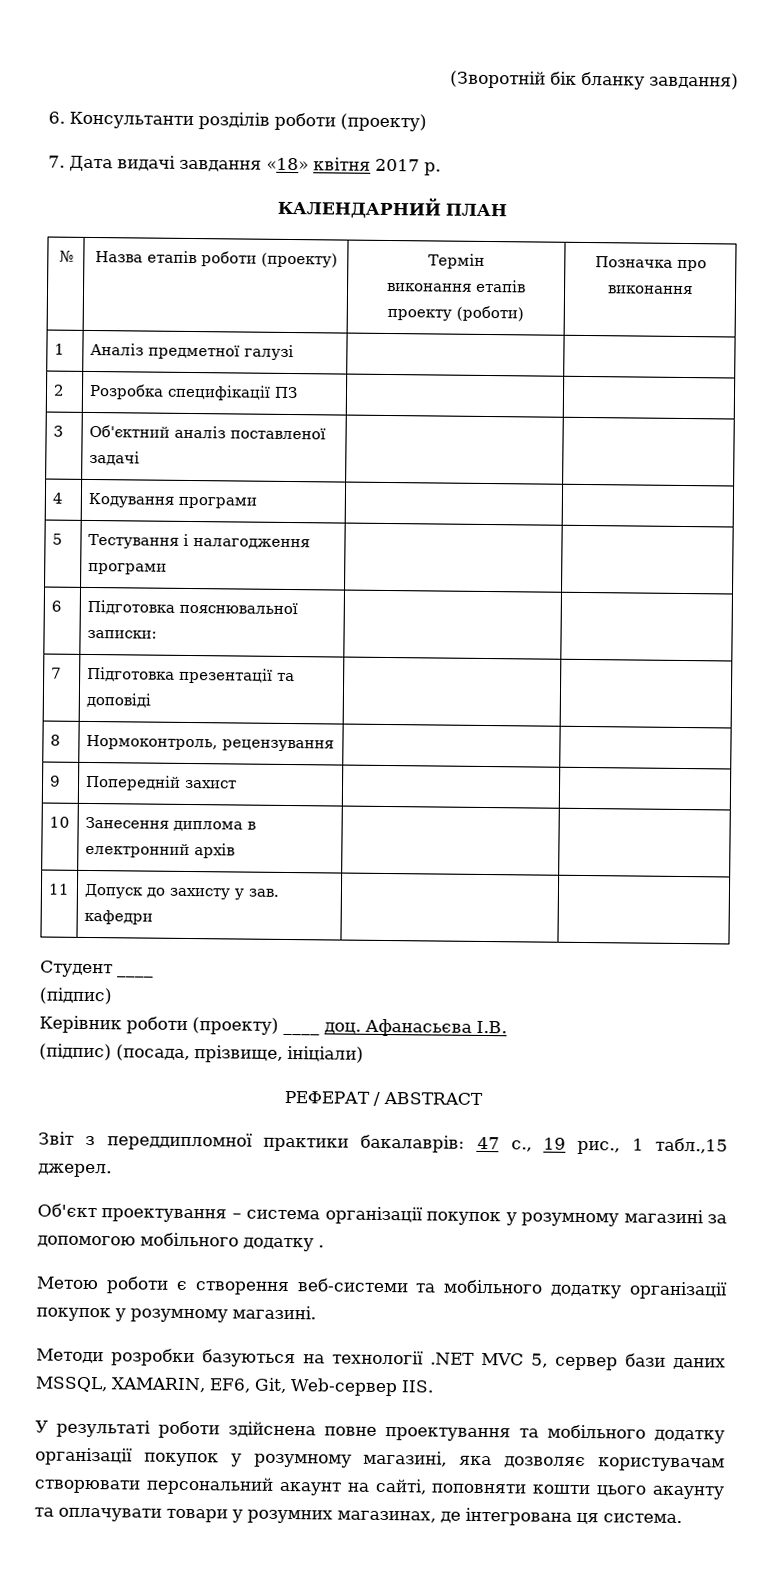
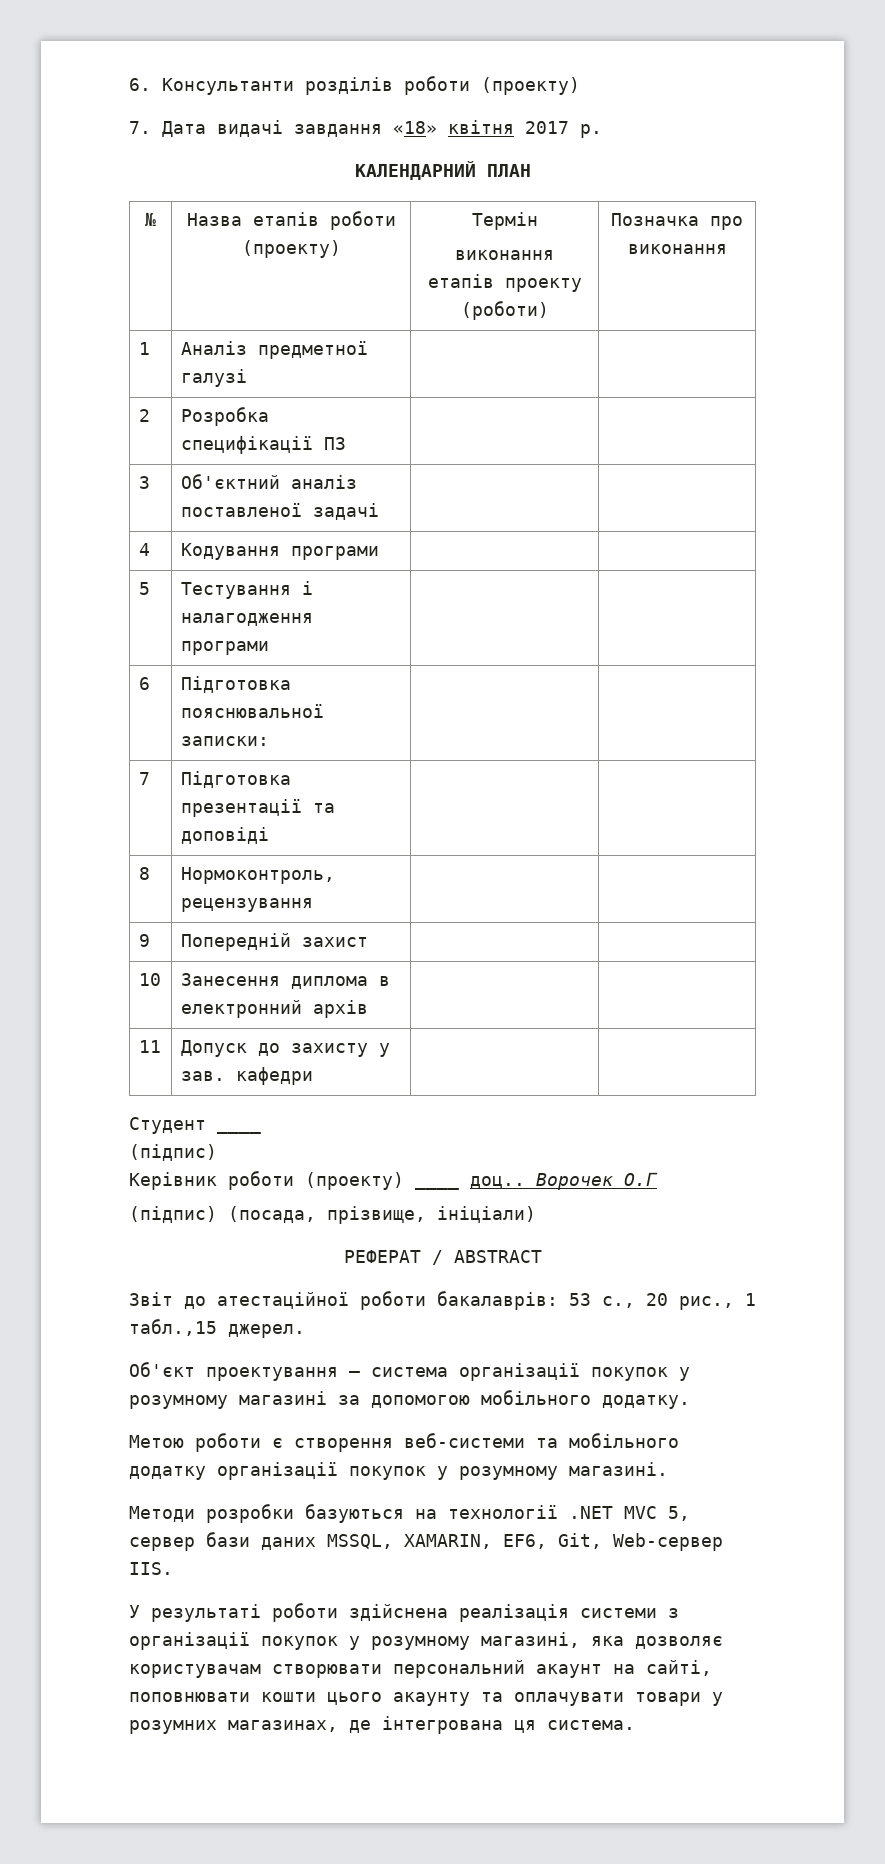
[450,70,739,90] (Зворотній бік бланку завдання) // -> (129, 84) none
[324,1018,507,1037] доц. Афанасьєва І.В. -> [470,1172,658,1190] доц.. Ворочек О.Г
[85,1132,567,1153] з переддипломної практики бакалаврів: 47 с., 19 -> [184,1291,668,1310] до атестаційної роботи бакалаврів: 53 с., 20
[243,1237,324,1252] додатку . -> [602,1395,690,1409] додатку.
[324,1424,725,1444] повне проектування та мобільного додатку -> [459,1604,679,1622] реалізація системи з
[431,1483,527,1494] поповняти -> [129,1692,250,1702] поповнювати

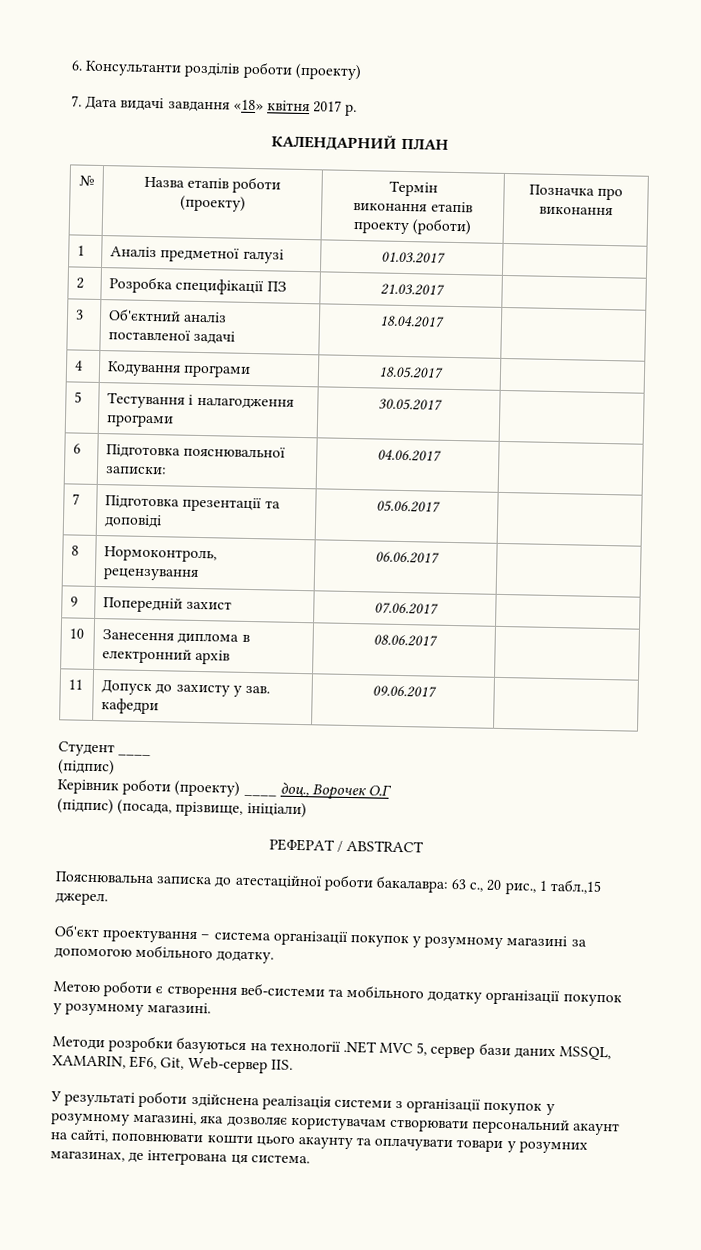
(247, 378) none -> [380,251,446,264] 01.03.2017
(346, 443) none -> [379,283,445,296] 21.03.2017
(379, 511) none -> [378,315,445,328] 18.04.2017
(379, 553) none -> [377,366,444,379] 18.05.2017
(269, 648) none -> [377,398,443,411] 30.05.2017
(269, 741) none -> [376,449,442,462] 04.06.2017
(269, 835) none -> [375,500,441,513] 05.06.2017
(313, 905) none -> [374,551,440,564] 06.06.2017
(368, 942) none -> [373,602,439,615] 07.06.2017
(368, 1009) none -> [372,634,438,647] 08.06.2017
(313, 1076) none -> [371,685,437,698] 09.06.2017
[470,1176,525,1189] доц.. -> [279,781,309,798] доц.,
[129,1292,173,1306] Звіт -> [55,871,213,885] Пояснювальна записка
[437,1291,591,1310] бакалаврів: 53 -> [375,875,468,893] бакалавра: 63

